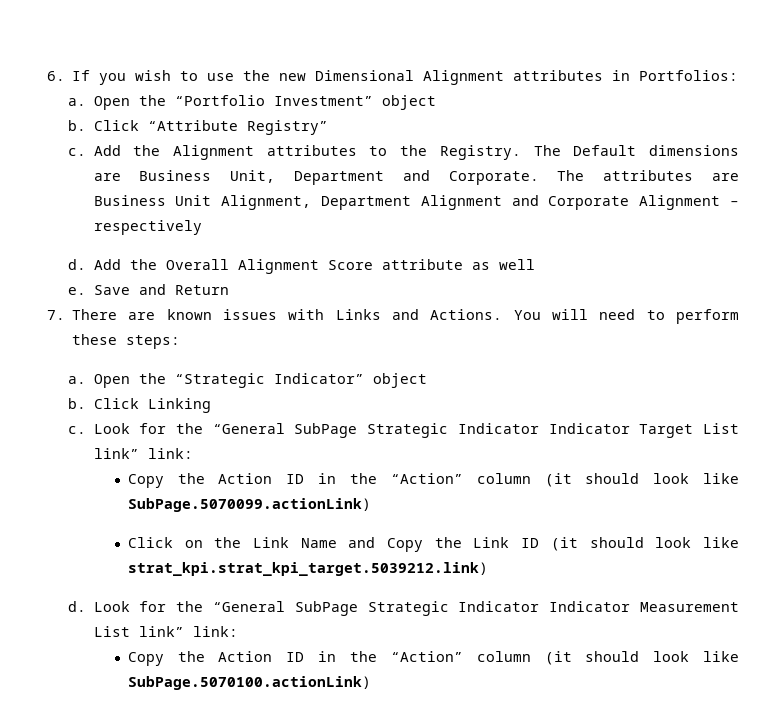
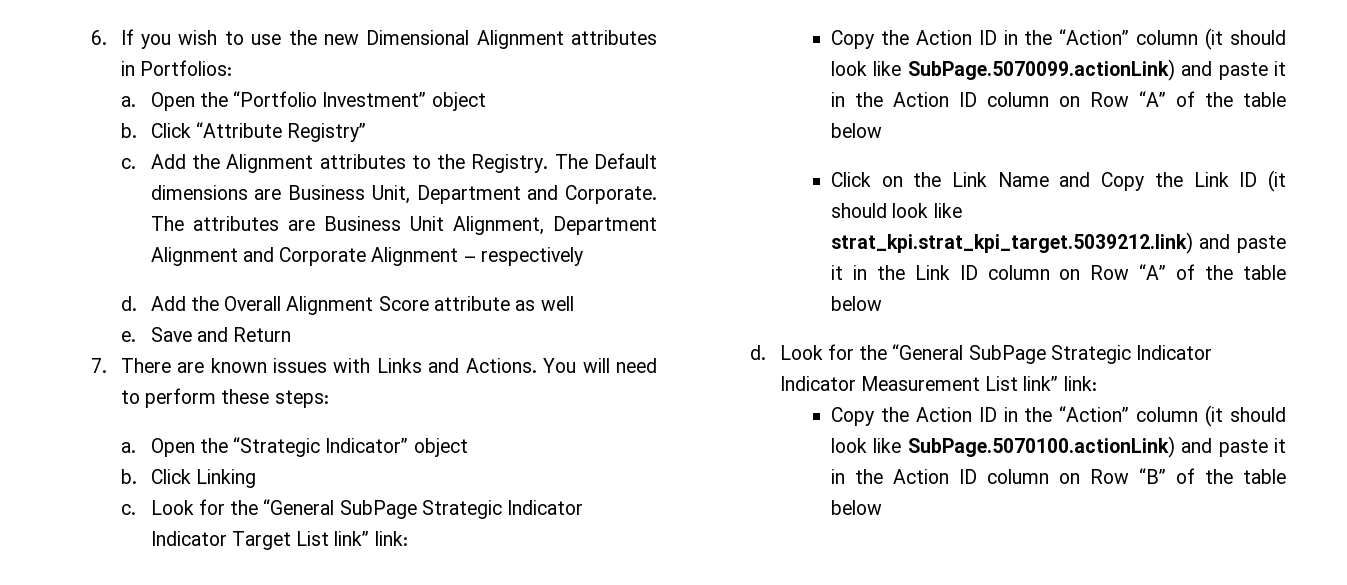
(371, 505) none -> [1181,61,1286,80] [830,91,1286,107] [830,123,882,138] and paste it in the Action ID column on Row “A” of the table below
(488, 569) none -> [1199,234,1286,253] [830,264,1286,280] [830,296,882,311] and paste it in the Link ID column on Row “A” of the table below
(371, 683) none -> [1181,438,1286,457] [830,468,1286,484] [830,500,882,515] and paste it in the Action ID column on Row “B” of the table below

